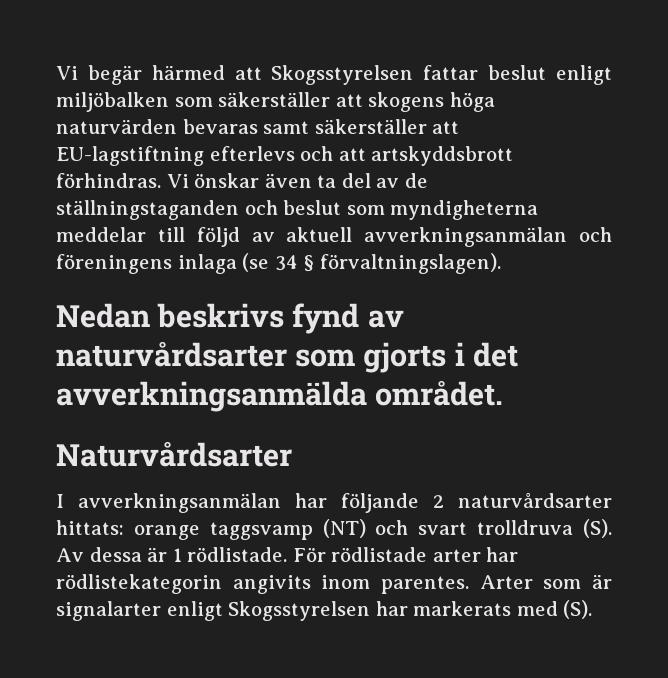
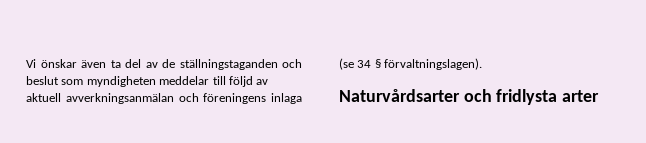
[56,65,612,85] [56,92,495,112] [56,119,460,134] [56,146,514,166] [56,173,189,188] Vi begär härmed att Skogsstyrelsen fattar beslut enligt miljöbalken som säkerställer att skogens höga naturvärden bevaras samt säkerställer att EU-lagstiftning efterlevs och att artskyddsbrott förhindras. Vi -> [26,59,36,68] Vi
[390,200,539,220] myndigheterna -> [86,76,156,87] myndigheten
[56,303,404,334] [56,341,518,373] [56,380,504,412] [56,441,292,467] [56,492,612,513] [56,519,612,540] [56,547,519,562] [56,574,612,594] [56,600,593,621] Nedan beskrivs fynd av naturvårdsarter som gjorts i det avverkningsanmälda området. // Naturvårdsarter // I avverkningsanmälan har följande 2 naturvårdsarter hittats: orange taggsvamp (NT) och svart trolldruva (S). Av dessa är 1 rödlistade. För rödlistade arter har rödlistekategorin angivits inom parentes. Arter som är signalarter enligt Skogsstyrelsen har markerats med (S). -> [339,89,600,105] Naturvårdsarter och fridlysta arter

